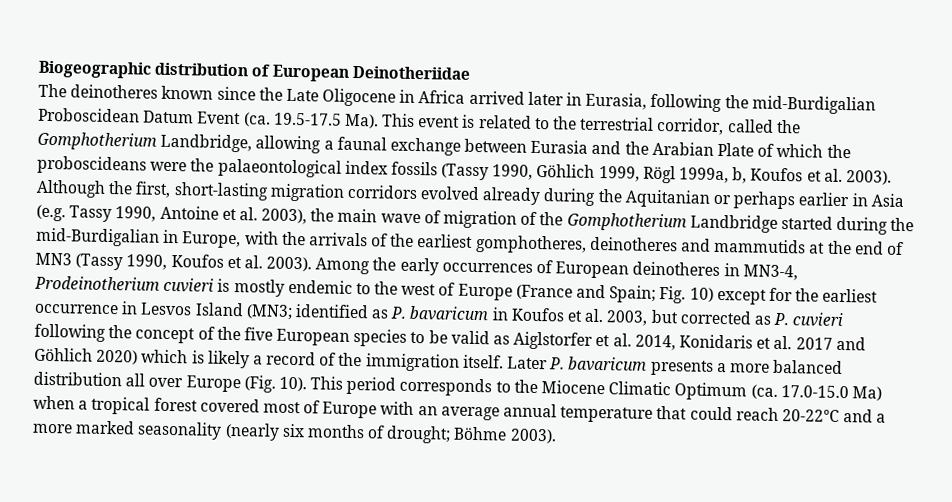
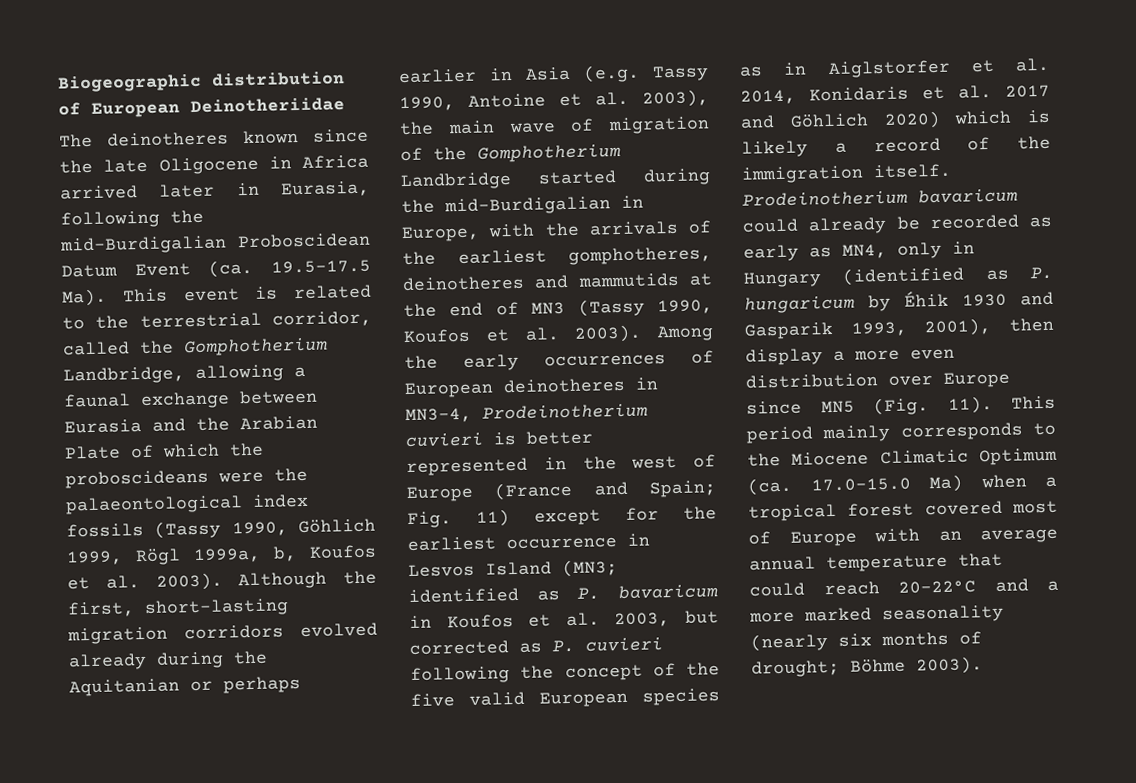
[285,88,319,102] Late -> [103,158,149,173] late
[233,279,371,297] mostly endemic to -> [526,430,593,445] [406,457,567,477] better represented in
[689,287,714,302] 10) -> [476,509,510,527] 11)
(273, 334) none -> [469,691,525,706] valid
[410,330,511,345] to be valid as -> [739,62,808,77] as in
[507,356,844,376] [33,371,307,393] Later P. bavaricum presents a more balanced distribution all over Europe (Fig. 10). -> [742,188,1018,207] [742,214,1052,235] [743,241,975,262] [743,266,1053,288] [744,290,1054,314] [744,317,1054,340] [745,348,955,366] [745,371,1010,389] [746,396,993,416] Prodeinotherium bavaricum could already be recorded as early as MN4, only in Hungary (identified as P. hungaricum by Éhik 1930 and Gasparik 1993, 2001), then display a more even distribution over Europe since MN5 (Fig. 11).
(397, 385) none -> [822,424,891,443] mainly

